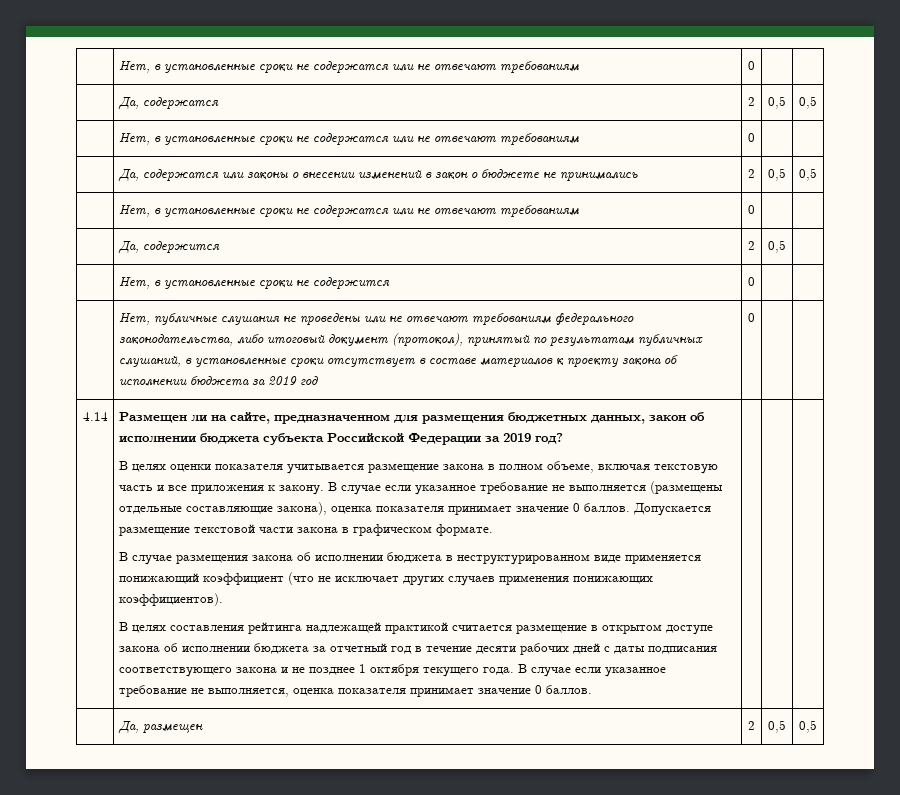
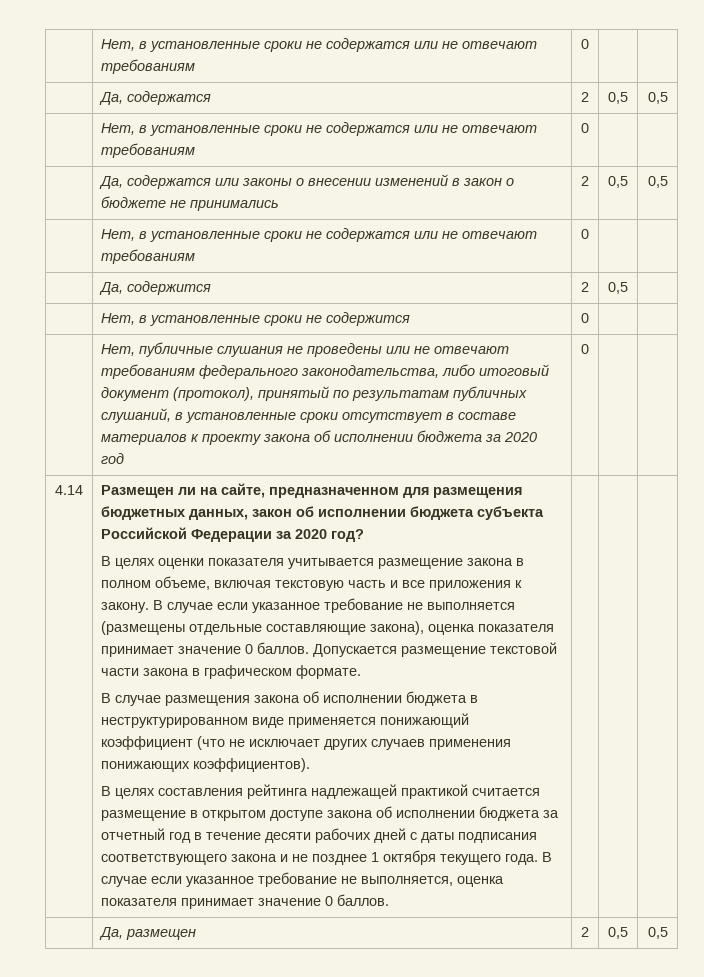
[267,376,297,385] 2019 -> [504,432,538,442] 2020
[502,433,531,442] 2019 -> [295,529,328,539] 2020

